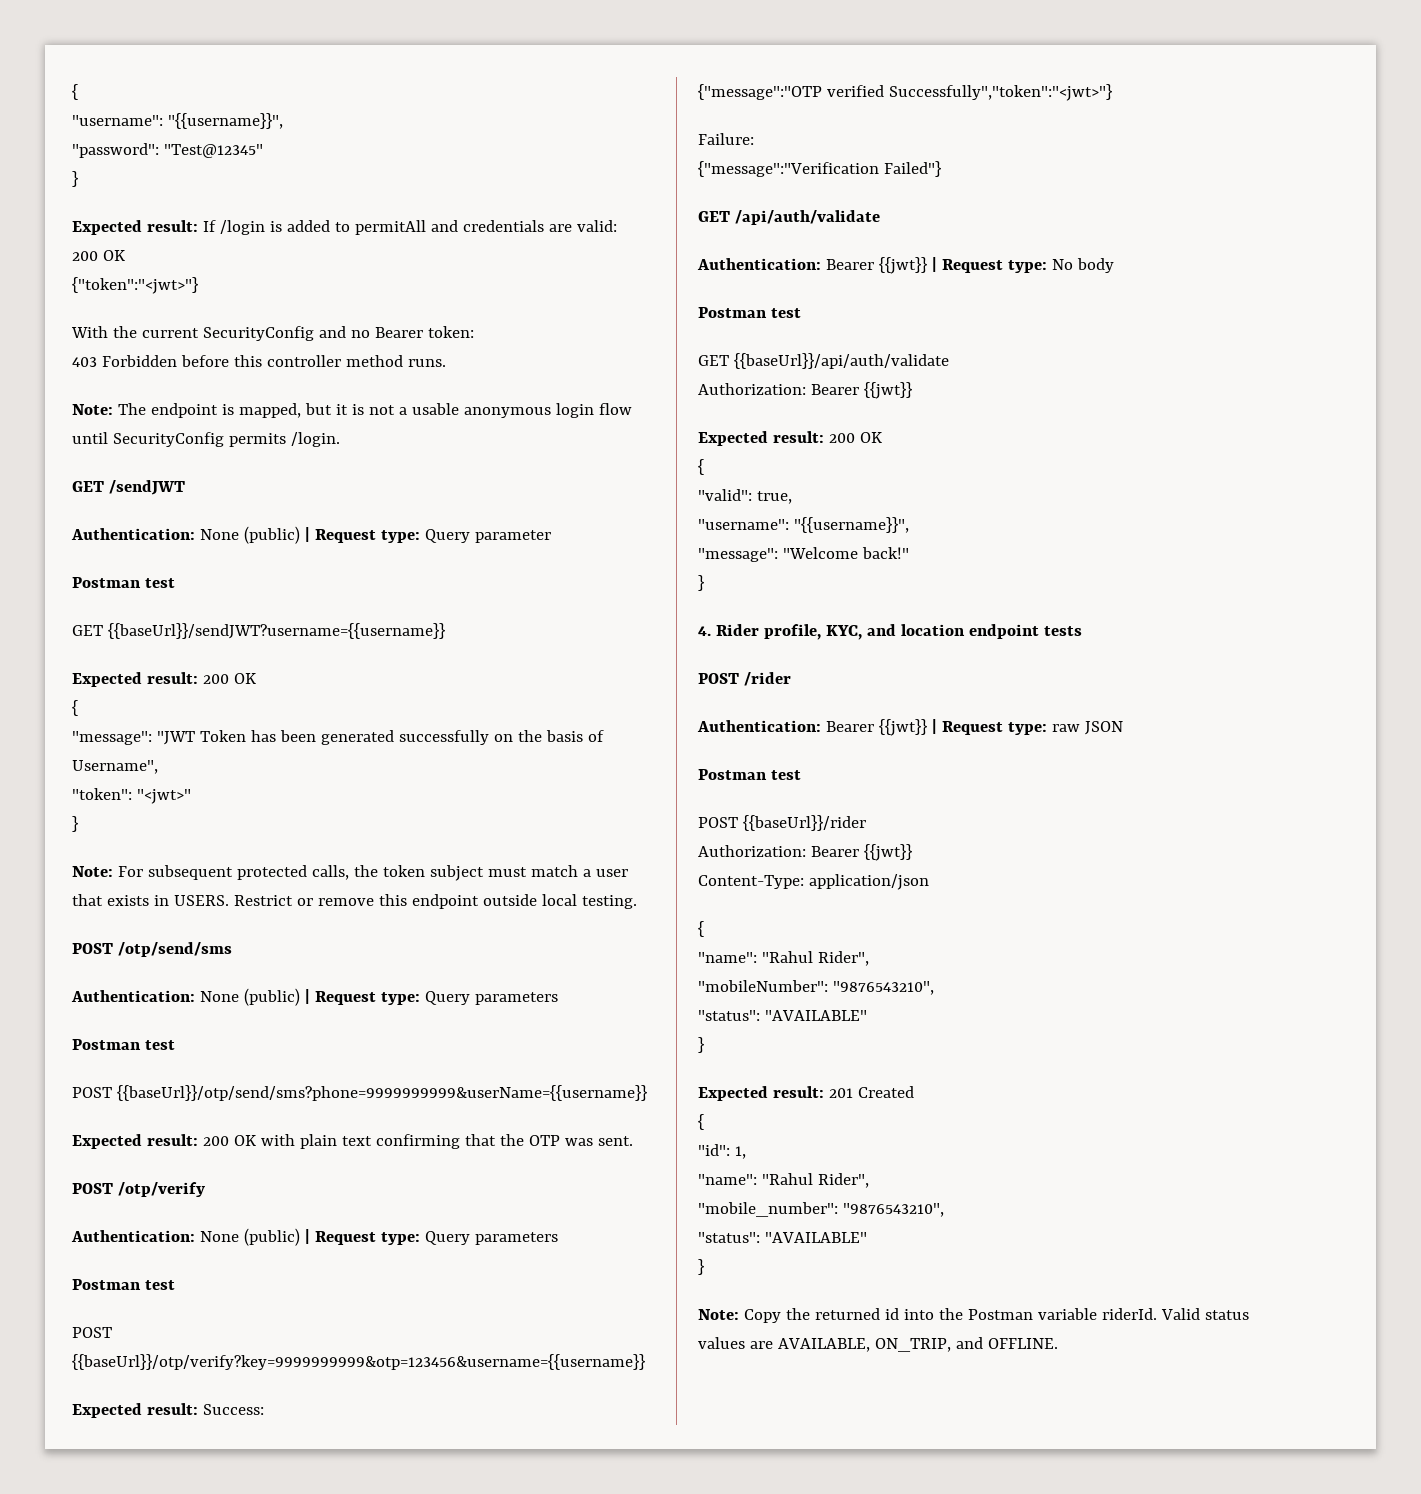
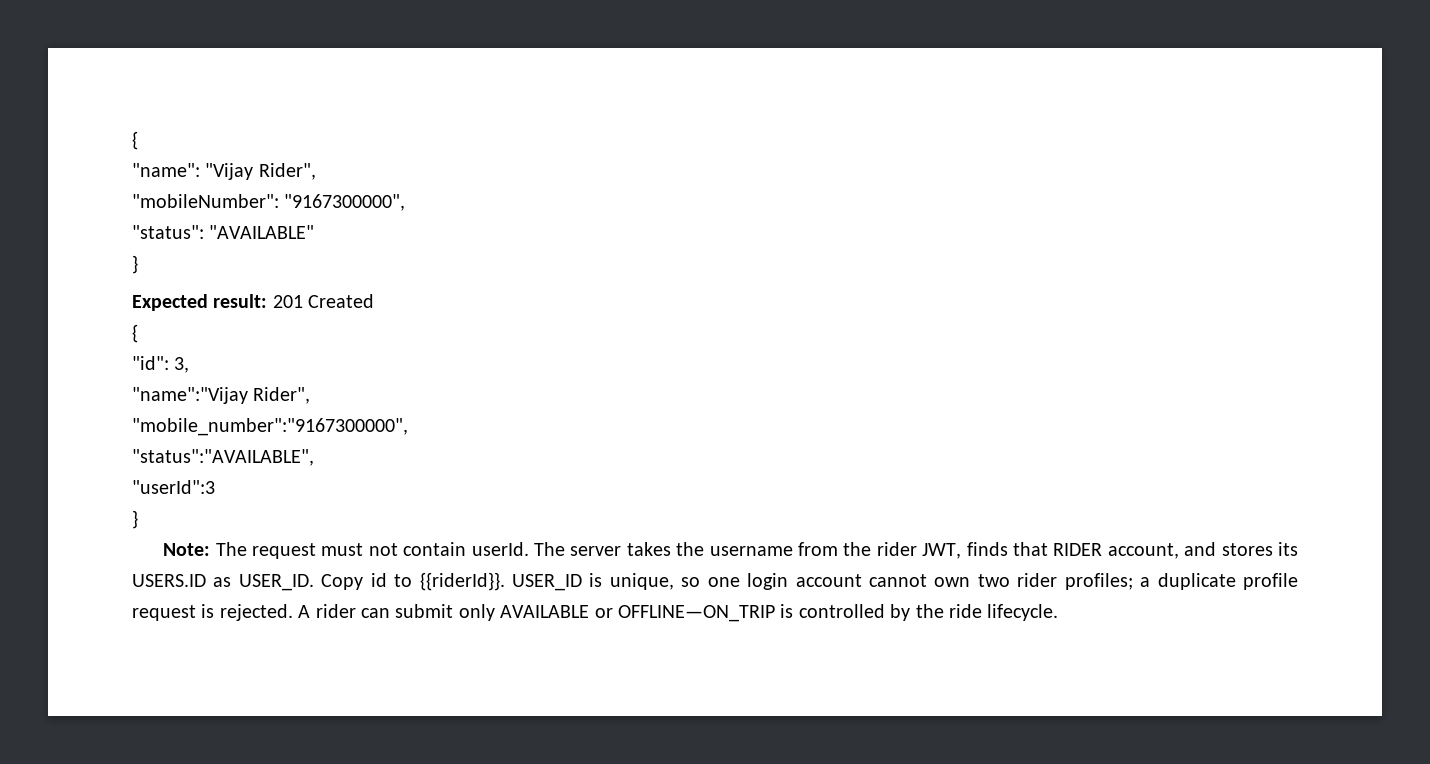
[72,84,78,100] [72,113,283,129] [72,143,263,158] [72,171,78,187] [72,220,617,235] [72,250,125,261] [72,277,198,294] [71,326,474,341] [72,355,446,367] [72,403,632,418] [72,432,340,447] [72,480,185,495] [71,526,551,544] [72,577,175,588] [72,623,445,639] [72,672,256,687] [72,700,78,716] [72,730,604,745] [72,760,158,774] [72,788,191,804] [72,816,78,832] [72,865,628,881] [72,894,637,909] [72,942,232,957] [71,988,558,1006] [72,1039,175,1050] [72,1085,647,1101] [72,1134,633,1149] [72,1182,205,1197] [71,1228,558,1246] [72,1279,175,1290] [72,1327,112,1338] [72,1354,645,1370] [72,1403,264,1418] [698,84,1112,101] [698,133,754,145] [698,161,941,177] [698,210,880,225] [697,257,1114,274] [698,307,801,318] [698,353,949,369] [698,382,912,399] [698,431,882,446] [698,459,704,475] [698,489,792,504] [698,517,909,533] [698,547,909,562] [698,575,704,591] [698,624,1082,640] [698,672,791,686] [697,719,1123,736] [698,769,801,780] [698,815,866,831] [698,844,912,861] [698,874,929,890] [698,921,704,937] [698,951,813,963] { // "username": "{{username}}", // "password": "Test@12345" // } // Expected result: If /login is added to permitAll and credentials are valid: // 200 OK // {"token":"<jwt>"} // With the current SecurityConfig and no Bearer token: // 403 Forbidden before this controller method runs. // Note: The endpoint is mapped, but it is not a usable anonymous login flow until SecurityConfig permits /login. // GET /sendJWT // Authentication: None (public) | Request type: Query parameter // Postman test // GET {{baseUrl}}/sendJWT?username={{username}} // Expected result: 200 OK // { // "message": "JWT Token has been generated successfully on the basis of Username", // "token": "<jwt>" // } // Note: For subsequent protected calls, the token subject must match a user that exists in USERS. Restrict or remove this endpoint outside local testing. // POST /otp/send/sms // Authentication: None (public) | Request type: Query parameters // Postman test // POST {{baseUrl}}/otp/send/sms?phone=9999999999&userName={{username}} // Expected result: 200 OK with plain text confirming that the OTP was sent. // POST /otp/verify // Authentication: None (public) | Request type: Query parameters // Postman test // POST {{baseUrl}}/otp/verify?key=9999999999&otp=123456&username={{username}} // Expected result: Success: // {"message":"OTP verified Successfully","token":"<jwt>"} // Failure: // {"message":"Verification Failed"} // GET /api/auth/validate // Authentication: Bearer {{jwt}} | Request type: No body // Postman test // GET {{baseUrl}}/api/auth/validate // Authorization: Bearer {{jwt}} // Expected result: 200 OK // { // "valid": true, // "username": "{{username}}", // "message": "Welcome back!" // } // 4. Rider profile, KYC, and location endpoint tests // POST /rider // Authentication: Bearer {{jwt}} | Request type: raw JSON // Postman test // POST {{baseUrl}}/rider // Authorization: Bearer {{jwt}} // Content-Type: application/json // { // "name": "Rahul -> [132,131,138,150] [132,163,254,180] { // "name": "Vijay
[832,981,934,995] "9876543210", -> [284,194,406,211] "9167300000",
[734,1146,746,1159] [698,1173,869,1188] [698,1202,944,1217] [698,1232,867,1243] [698,1259,704,1275] [698,1308,1249,1323] [698,1337,1058,1352] 1, // "name": "Rahul Rider", // "mobile_number": "9876543210", // "status": "AVAILABLE" // } // Note: Copy the returned id into the Postman variable riderId. Valid status values are AVAILABLE, ON_TRIP, and OFFLINE. -> [174,357,190,373] [132,387,311,404] [132,418,408,436] [132,449,314,466] [132,480,215,494] [132,510,138,529] [163,542,1299,559] [132,572,1298,591] [132,604,1059,622] 3, // "name":"Vijay Rider", // "mobile_number":"9167300000", // "status":"AVAILABLE", // "userId":3 // } // Note: The request must not contain userId. The server takes the username from the rider JWT, finds that RIDER account, and stores its USERS.ID as USER_ID. Copy id to {{riderId}}. USER_ID is unique, so one login account cannot own two rider profiles; a duplicate profile request is rejected. A rider can submit only AVAILABLE or OFFLINE—ON_TRIP is controlled by the ride lifecycle.

